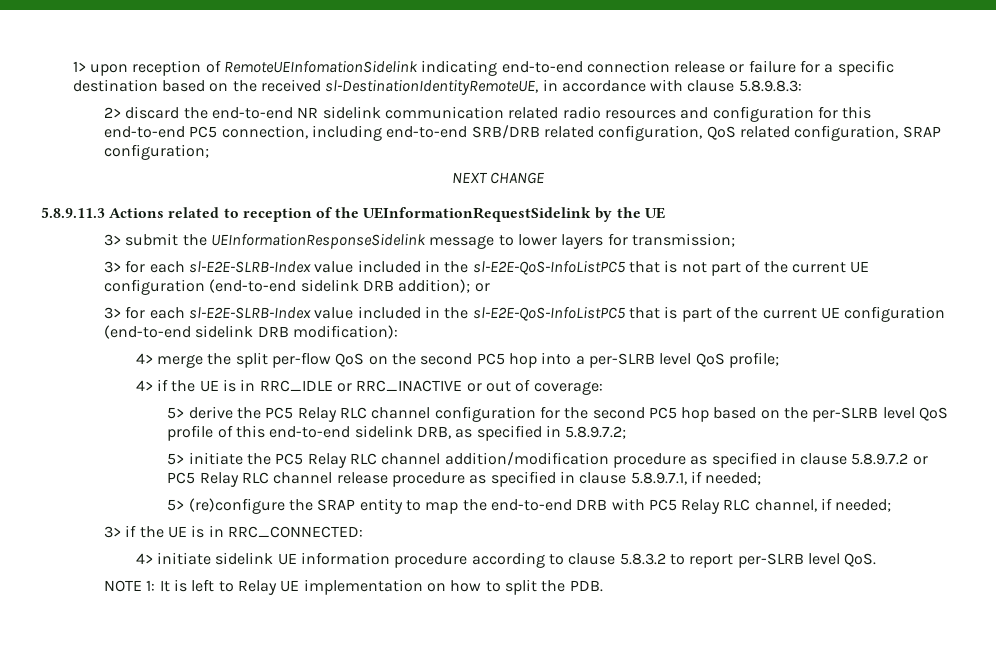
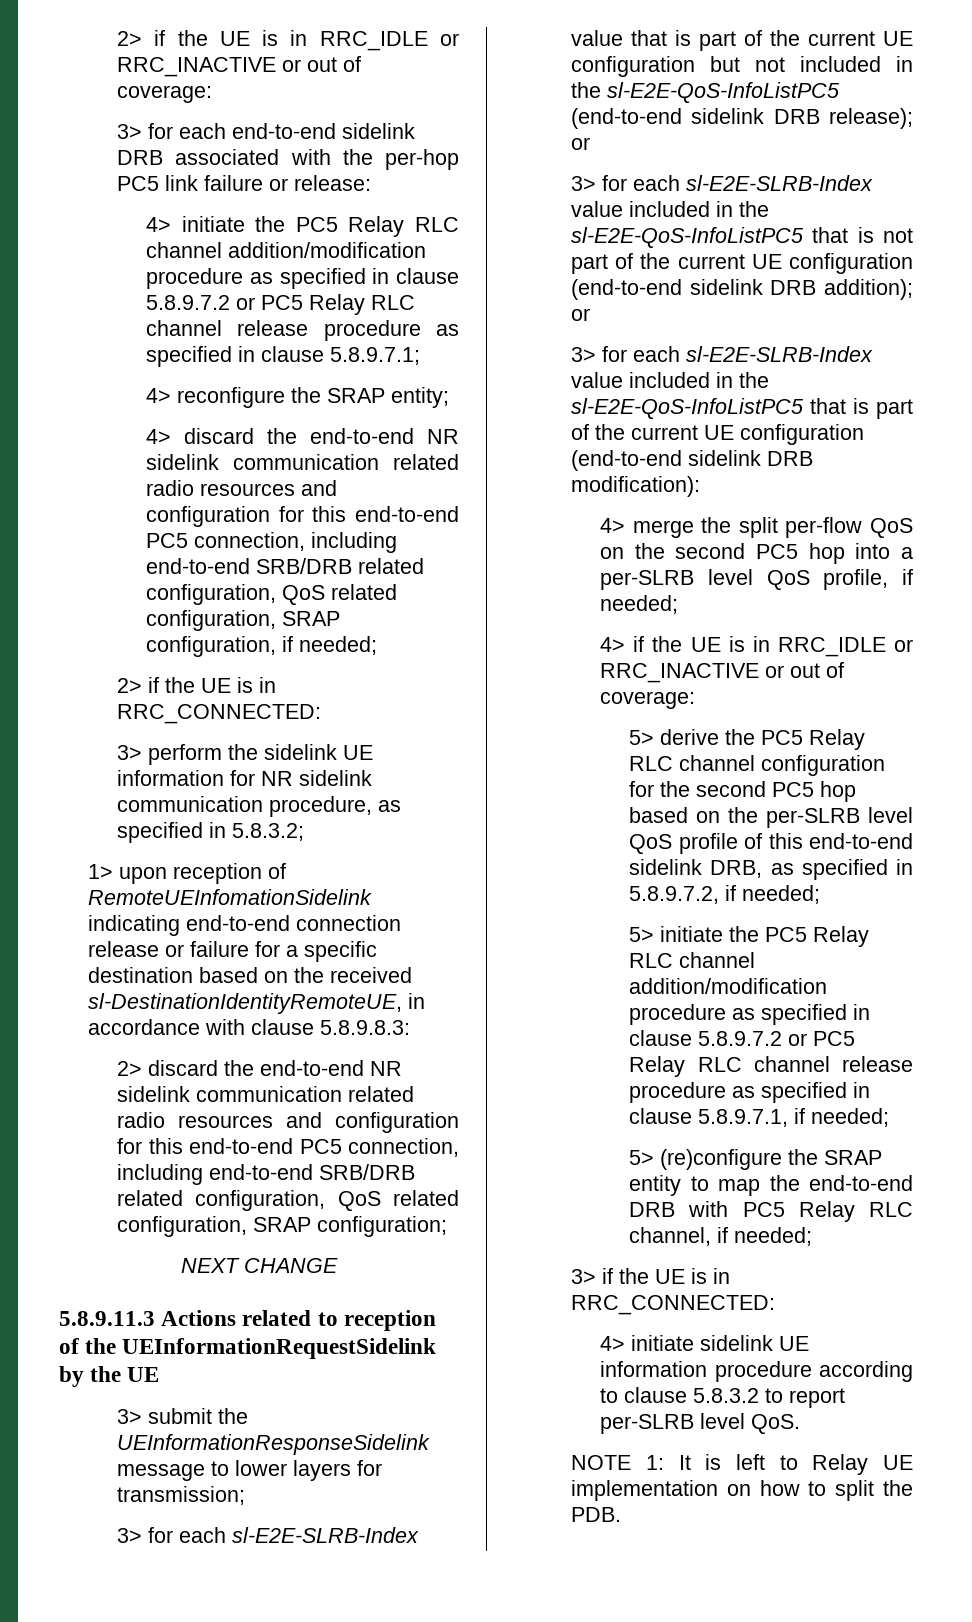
(72, 66) none -> [117,30,459,51] [117,56,362,77] [117,85,213,103] [117,123,416,139] [117,149,459,170] [117,175,372,191] [146,216,459,237] [146,242,427,258] [146,268,460,289] [146,294,416,315] [146,320,459,341] [146,346,421,367] [146,387,450,408] [146,428,459,444] [146,454,459,470] [146,480,338,496] [146,506,459,527] [146,532,398,553] [146,558,425,574] [146,584,398,605] [146,610,341,631] [146,636,378,657] [117,677,277,693] [117,704,322,724] [117,744,374,765] [117,770,373,786] [117,796,402,817] [117,822,305,843] 2> if the UE is in RRC_IDLE or RRC_INACTIVE or out of coverage: // 3> for each end-to-end sidelink DRB associated with the per-hop PC5 link failure or release: // 4> initiate the PC5 Relay RLC channel addition/modification procedure as specified in clause 5.8.9.7.2 or PC5 Relay RLC channel release procedure as specified in clause 5.8.9.7.1; // 4> reconfigure the SRAP entity; // 4> discard the end-to-end NR sidelink communication related radio resources and configuration for this end-to-end PC5 connection, including end-to-end SRB/DRB related configuration, QoS related configuration, SRAP configuration, if needed; // 2> if the UE is in RRC_CONNECTED: // 3> perform the sidelink UE information for NR sidelink communication procedure, as specified in 5.8.3.2; //
(736, 240) none -> [117,1527,420,1543] [571,30,913,51] [571,56,913,77] [571,82,841,103] [571,108,913,129] [571,137,591,150] // 3> for each sl-E2E-SLRB-Index value that is part of the current UE configuration but not included in the sl-E2E-QoS-InfoListPC5 (end-to-end sidelink DRB release); or
[728,352,779,368] profile; -> [823,569,913,590] [600,595,679,614] profile, if needed;
[565,426,627,439] 5.8.9.7.2; -> [629,885,821,904] 5.8.9.7.2, if needed;

